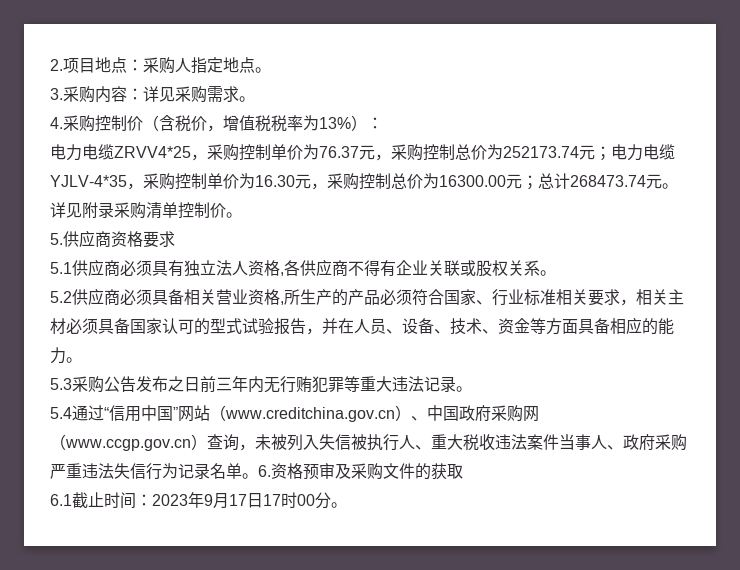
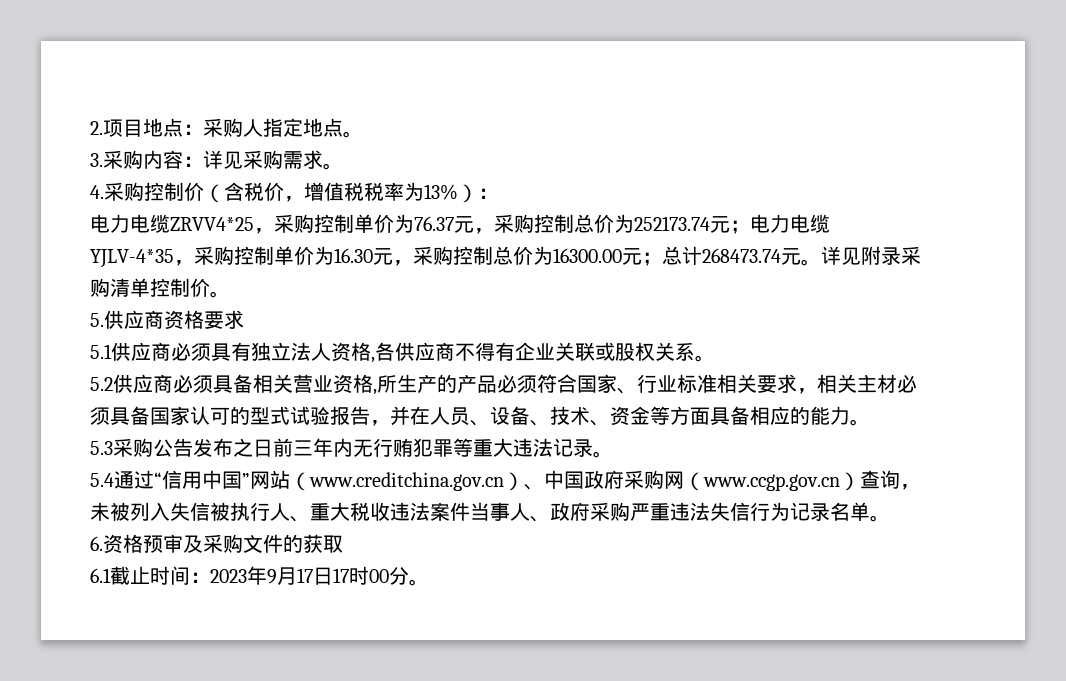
(258, 476) none -> (890, 518) //

